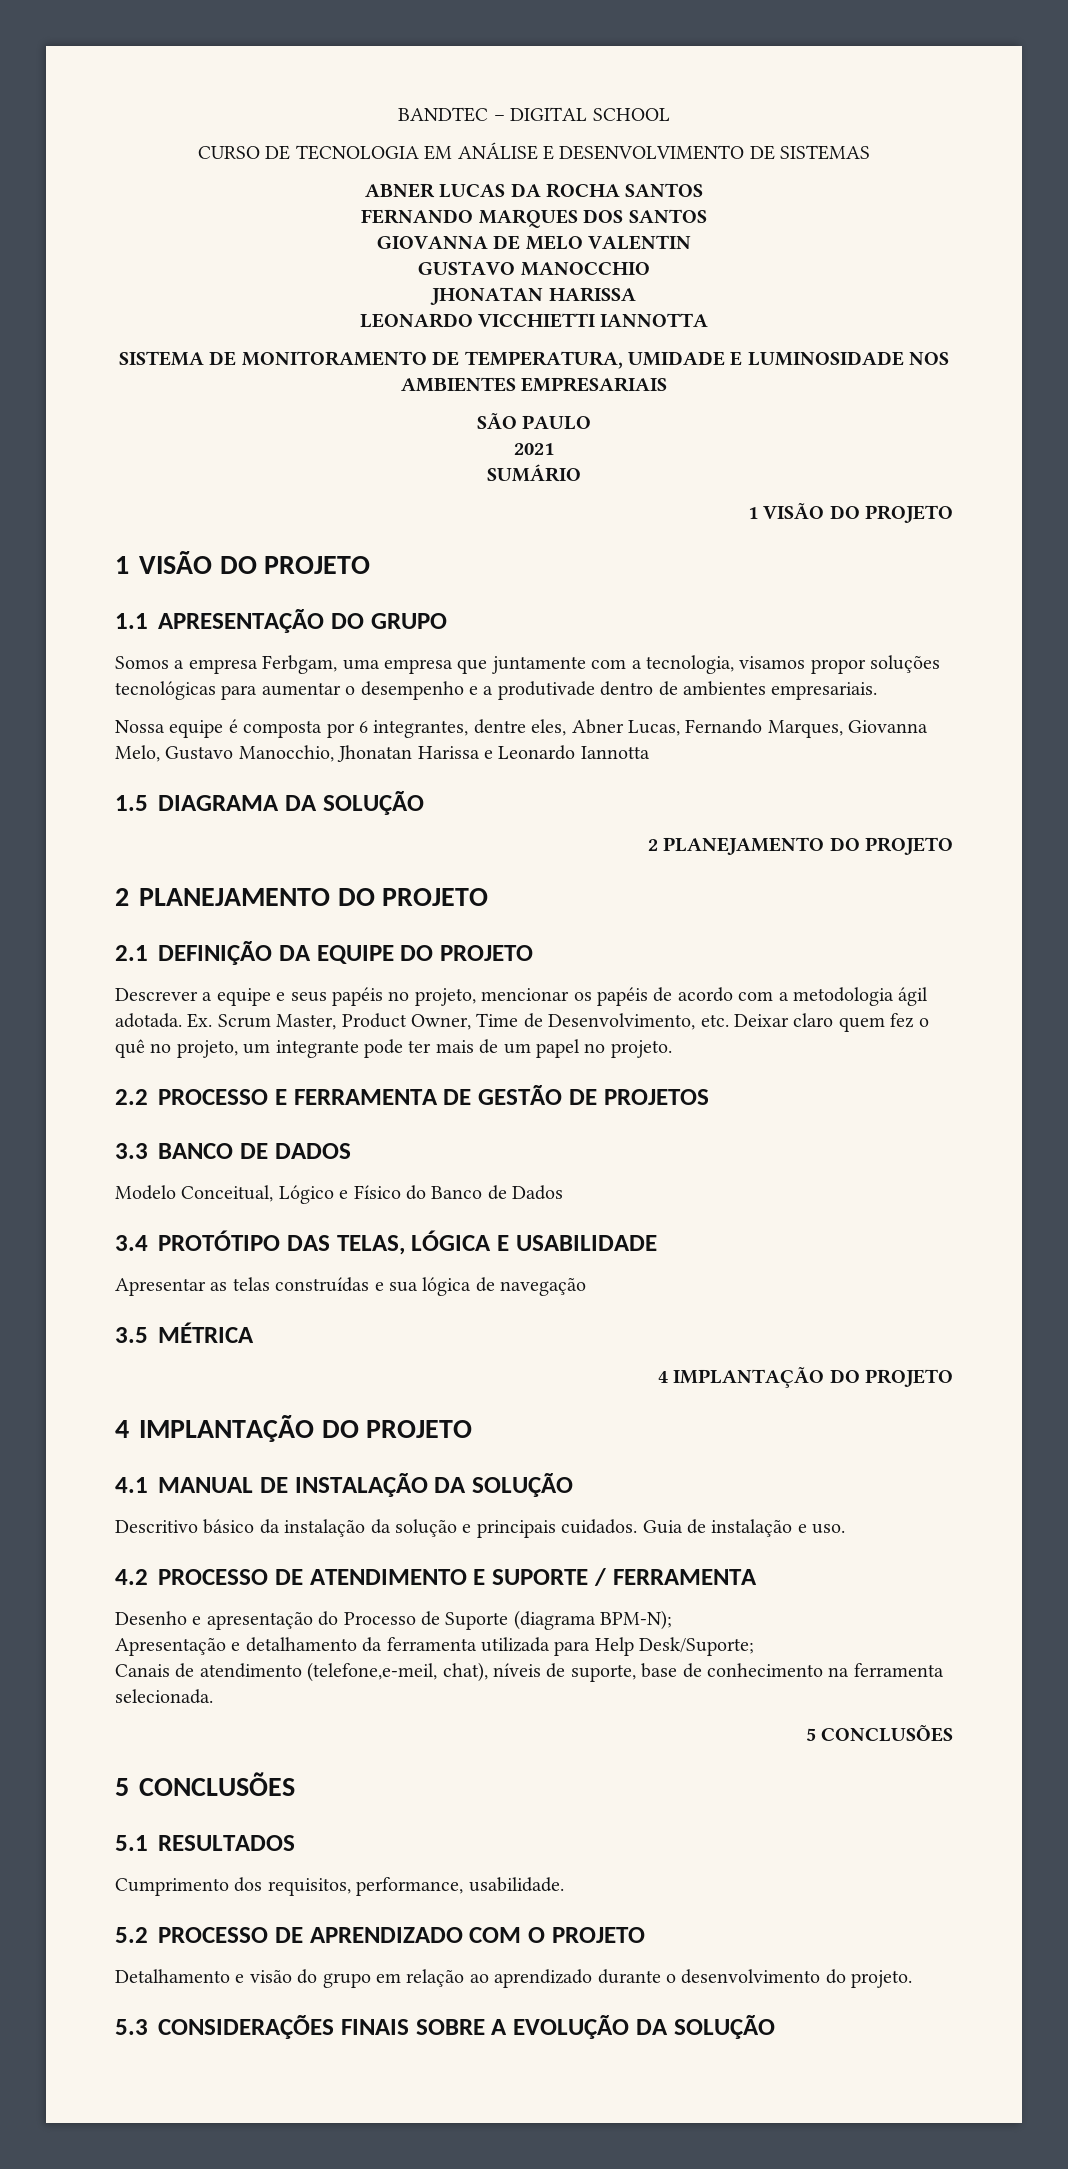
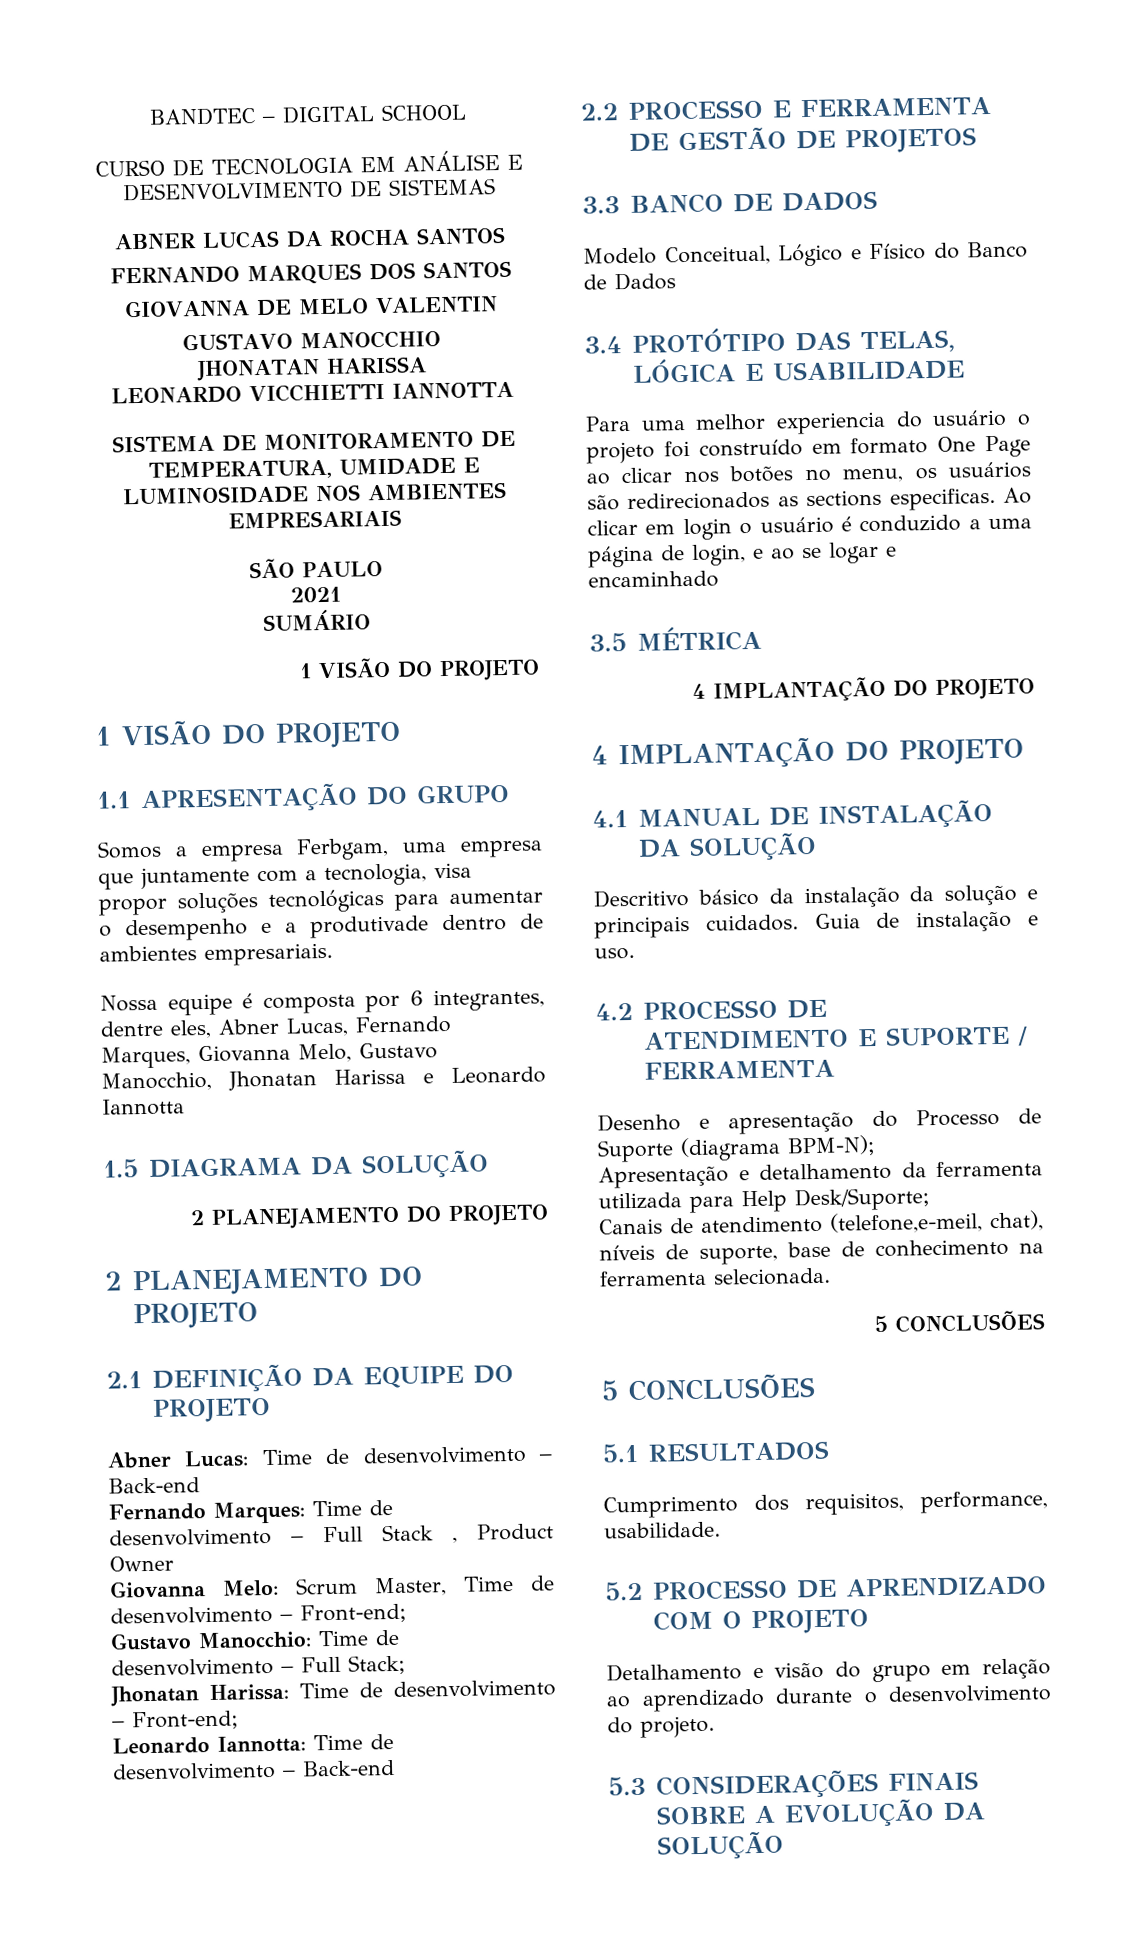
[739,656,806,669] visamos -> [434,862,472,879] visa
[115,987,929,1006] [115,1013,929,1032] [115,1039,672,1058] Descrever a equipe e seus papéis no projeto, mencionar os papéis de acordo com a metodologia ágil adotada. Ex. Scrum Master, Product Owner, Time de Desenvolvimento, etc. Deixar claro quem fez o quê no projeto, um integrante pode ter mais de um papel no projeto. -> [107,1445,553,1469] [108,1477,200,1494] [108,1499,393,1524] [109,1523,554,1547] [109,1555,174,1572] [109,1575,555,1598] [110,1603,407,1625] [110,1629,400,1651] [111,1654,406,1677] [110,1679,556,1707] [112,1710,239,1731] [112,1733,394,1755] [112,1759,395,1781] Abner Lucas: Time de desenvolvimento – Back-end // Fernando Marques: Time de desenvolvimento – Full Stack , Product Owner // Giovanna Melo: Scrum Master, Time de desenvolvimento – Front-end; // Gustavo Manocchio: Time de desenvolvimento – Full Stack; // Jhonatan Harissa: Time de desenvolvimento – Front-end; // Leonardo Iannotta: Time de desenvolvimento – Back-end
[115,1277,587,1296] Apresentar as telas construídas e sua lógica de navegação -> [585,409,1031,435] [586,435,1032,464] [586,461,1031,485] [587,487,1032,511] [587,514,1032,541] [588,541,897,568] [588,570,719,589] Para uma melhor experiencia do usuário o projeto foi construído em formato One Page ao clicar nos botões no menu, os usuários são redirecionados as sections especificas. Ao clicar em login o usuário é conduzido a uma página de login, e ao se logar e encaminhado

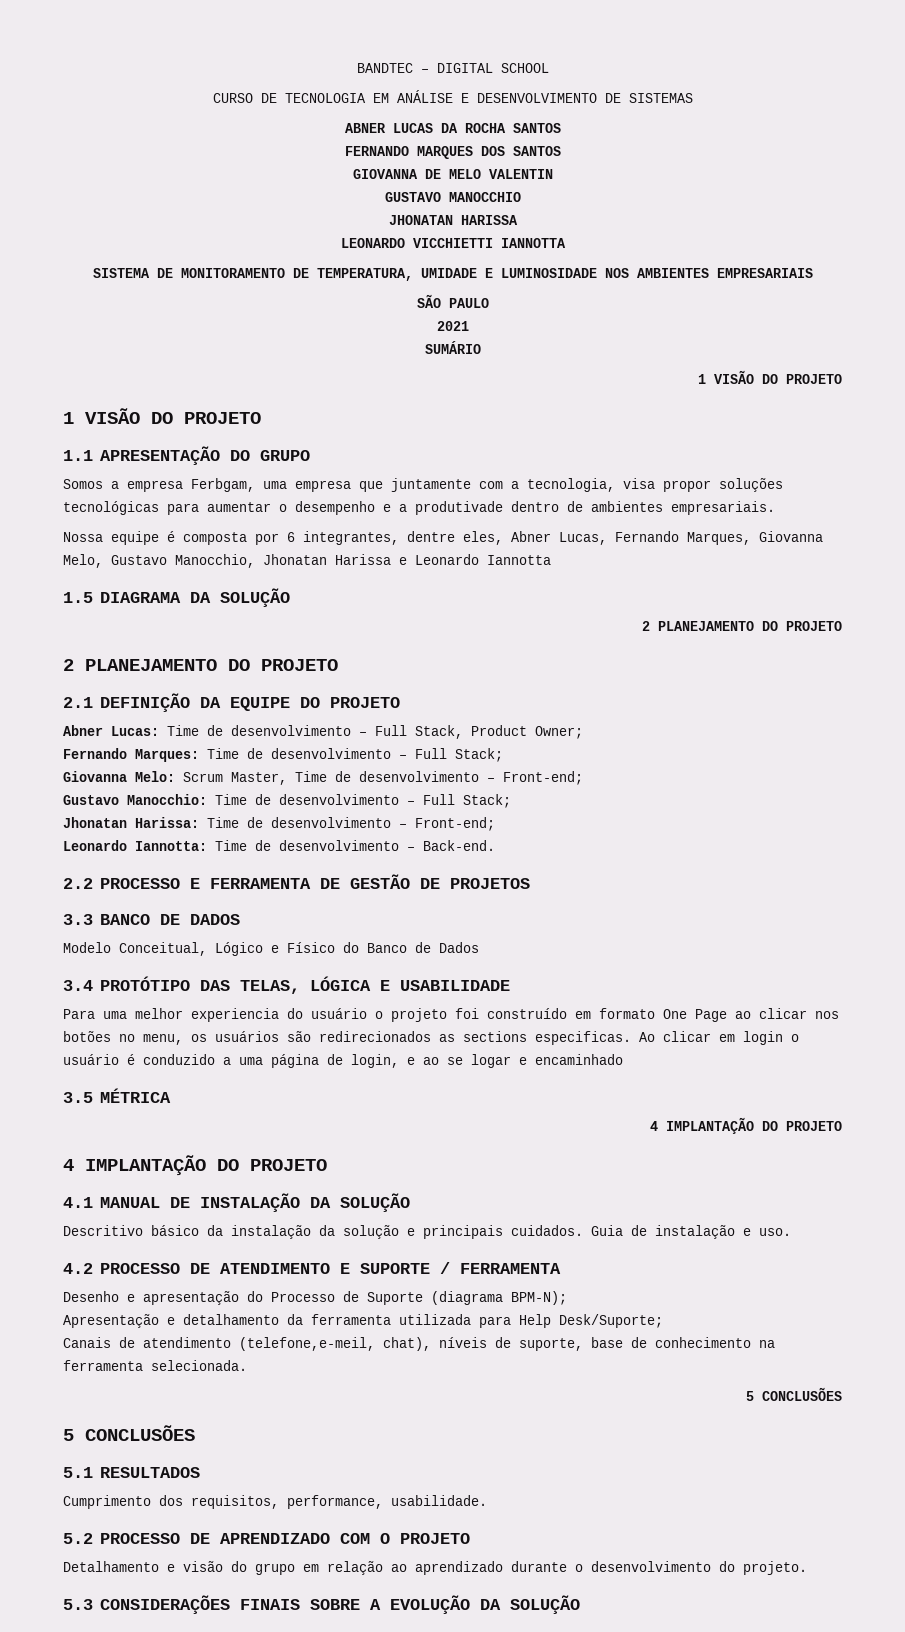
[108,1477,200,1494] Back-end -> [375,725,583,739] Full Stack, Product Owner;
[382,1523,554,1543] [109,1555,174,1572] Stack , Product Owner -> [455,748,503,762] Stack;
[302,1759,395,1777] Back-end -> [423,840,495,851] Back-end.

